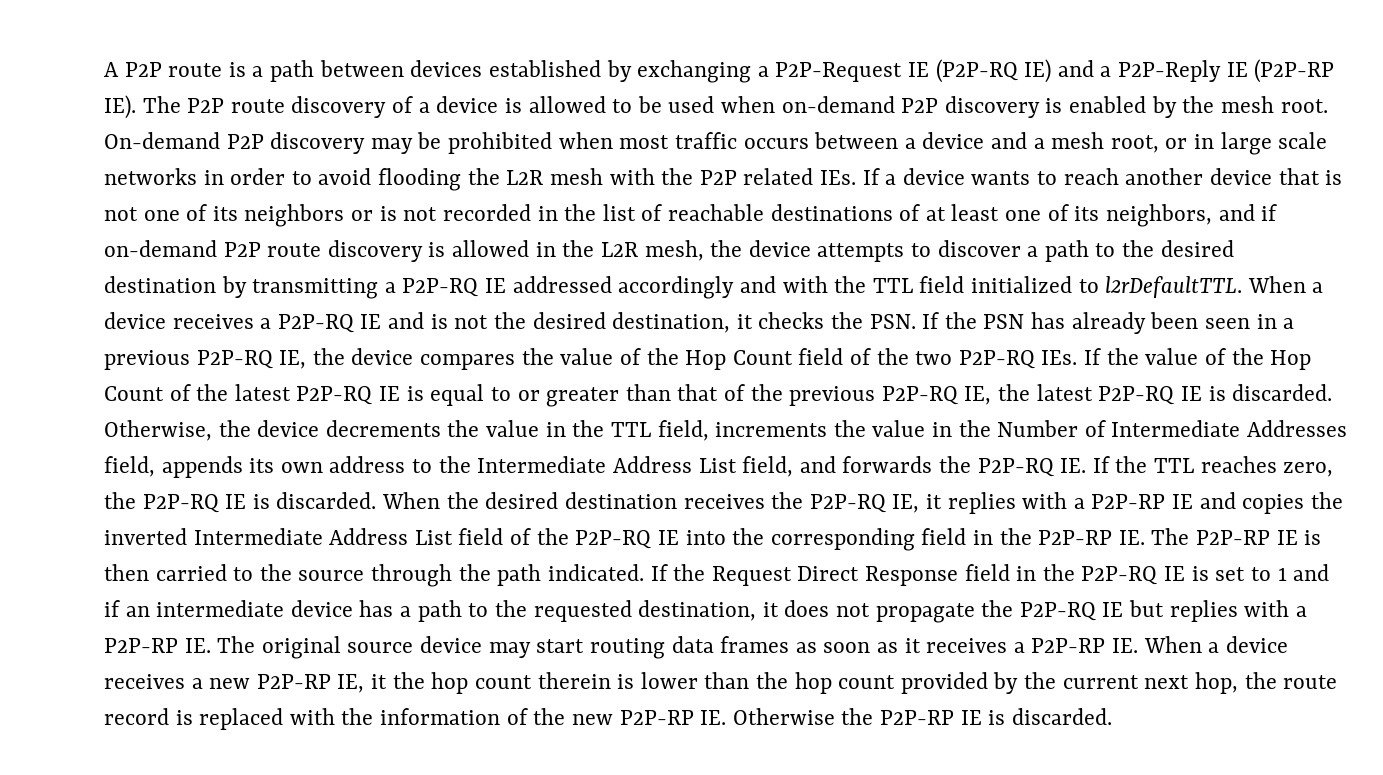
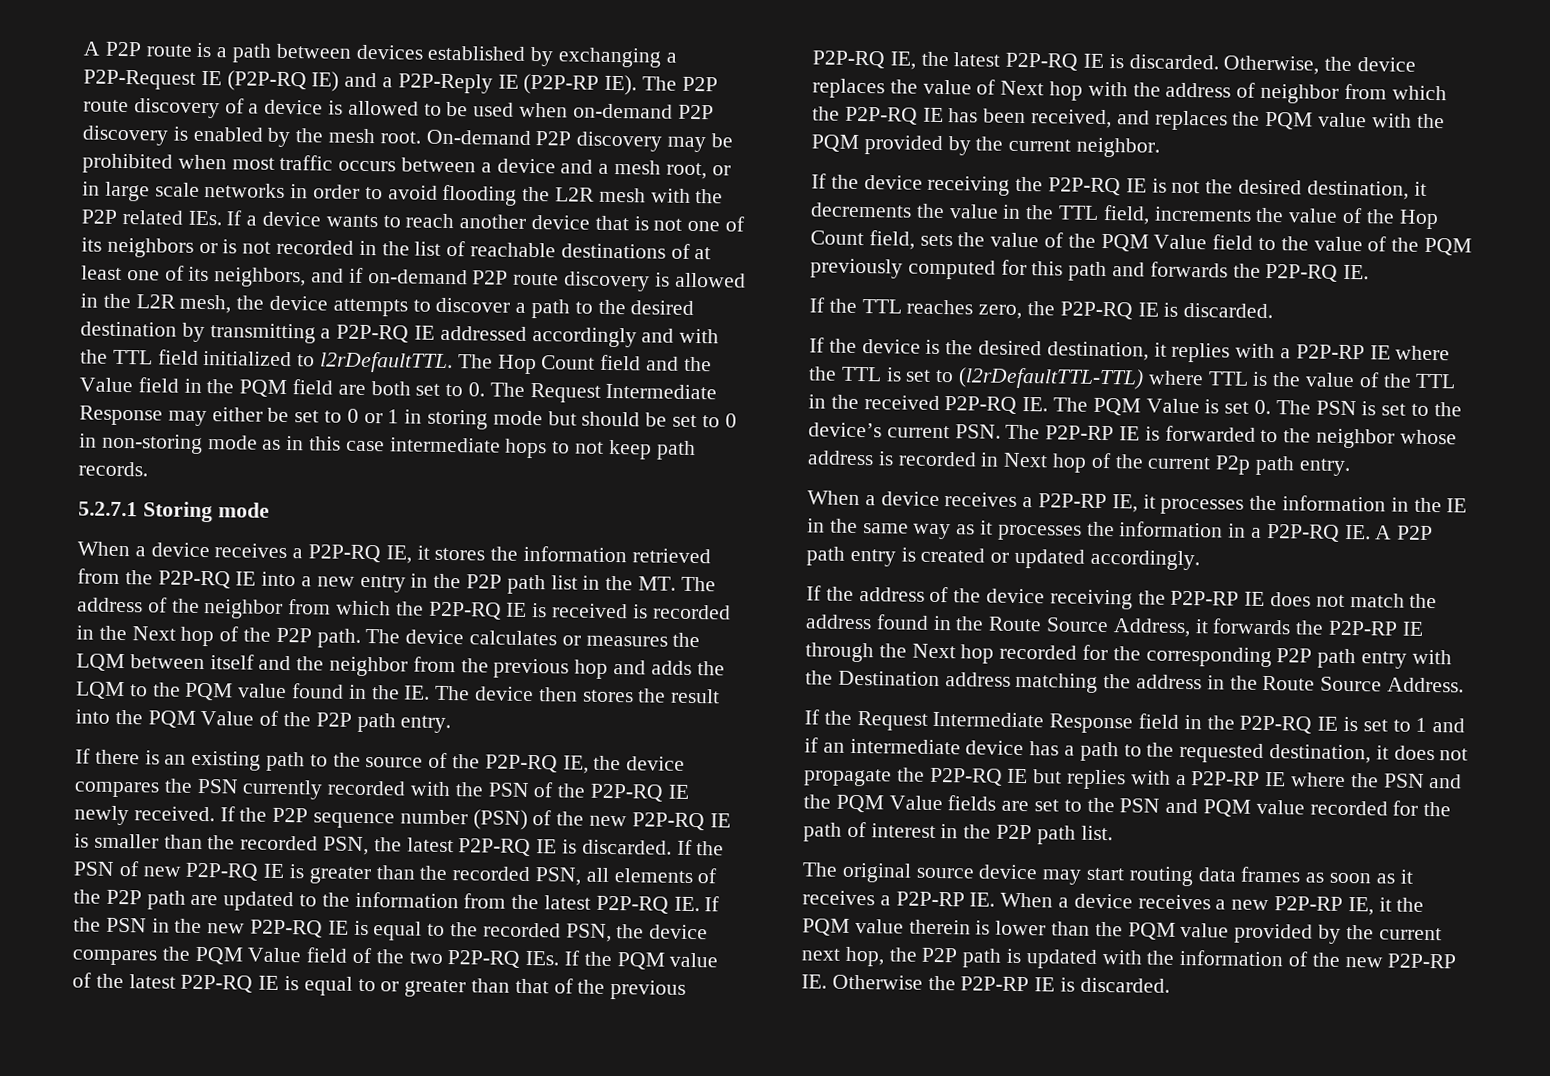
(1243, 287) none -> [457,354,712,375] [79,377,718,403] [79,405,737,430] [79,433,696,461] [78,461,148,477] [78,501,270,523] The Hop Count field and the Value field in the PQM field are both set to 0. The Request Intermediate Response may either be set to 0 or 1 in storing mode but should be set to 0 in non-storing mode as in this case intermediate hops to not keep path records. // 5.2.7.1 Storing mode //
[360,312,1295,334] [104,350,190,370] IE and is not the desired destination, it checks the PSN. If the PSN has already been seen in a previous -> [385,545,711,564] [77,568,716,595] [77,597,731,620] [76,625,701,648] [76,653,725,679] [75,681,721,704] [75,709,452,734] [75,748,481,772] IE, it stores the information retrieved from the P2P-RQ IE into a new entry in the P2P path list in the MT. The address of the neighbor from which the P2P-RQ IE is received is recorded in the Next hop of the P2P path. The device calculates or measures the LQM between itself and the neighbor from the previous hop and adds the LQM to the PQM value found in the IE. The device then stores the result into the PQM Value of the P2P path entry. // If there is an existing path to the source of the
[560,348,793,370] value of the Hop Count -> [196,778,689,802] [74,805,731,831] [74,833,725,857] [73,861,718,886] [73,889,721,914] [73,917,709,943] [72,946,302,966] PSN currently recorded with the PSN of the P2P-RQ IE newly received. If the P2P sequence number (PSN) of the new P2P-RQ IE is smaller than the recorded PSN, the latest P2P-RQ IE is discarded. If the PSN of new P2P-RQ IE is greater than the recorded PSN, all elements of the P2P path are updated to the information from the latest P2P-RQ IE. If the PSN in the new P2P-RQ IE is equal to the recorded PSN, the device compares the PQM Value
[1145,348,1312,370] [104,384,229,401] value of the Hop Count of the -> [616,952,719,970] [72,972,124,989] PQM value of the
(320, 428) none -> [812,78,1447,104] [812,106,1445,131] [811,134,1161,158] [811,173,1427,200] replaces the value of Next hop with the address of neighbor from which the P2P-RQ IE has been received, and replaces the PQM value with the PQM provided by the current neighbor. // If the device receiving the P2P-RQ IE is not the desired destination, it
[931,420,1348,437] [104,456,794,478] in the Number of Intermediate Addresses field, appends its own address to the Intermediate Address List field, -> [1342,207,1439,230] [810,230,1473,256] [810,258,1108,282] of the Hop Count field, sets the value of the PQM Value field to the value of the PQM previously computed for this path
(1087, 465) none -> (1370, 272) //
[382,492,920,513] When the desired destination receives the P2P-RQ IE, -> [809,337,1149,361] // If the device is the desired destination,
[1199,492,1343,514] [104,528,1322,551] [104,564,644,587] and copies the inverted Intermediate Address List field of the P2P-RQ IE into the corresponding field in the P2P-RP IE. The P2P-RP IE is then carried to the source through the path indicated. -> [1395,345,1451,361] [808,366,1457,390] [808,394,1462,417] [808,422,1457,449] [807,450,1351,477] [807,490,1468,515] [807,518,1434,542] [806,546,1200,571] [806,585,1438,610] [805,614,1424,638] [805,642,1452,669] [805,670,1465,693] where the TTL is set to (l2rDefaultTTL-TTL) where TTL is the value of the TTL in the received P2P-RQ IE. The PQM Value is set 0. The PSN is set to the device’s current PSN. The P2P-RP IE is forwarded to the neighbor whose address is recorded in Next hop of the current P2p path entry. // When a device receives a P2P-RP IE, it processes the information in the IE in the same way as it processes the information in a P2P-RQ IE. A P2P path entry is created or updated accordingly. // If the address of the device receiving the P2P-RP IE does not match the address found in the Route Source Address, it forwards the P2P-RP IE through the Next hop recorded for the corresponding P2P path entry with the Destination address matching the address in the Route Source Address. //
[797,566,860,581] Direct -> [932,711,1045,728] Intermediate
[184,638,211,653] IE. -> [1265,772,1463,789] [803,794,1452,817] [803,821,1113,845] IE where the PSN and the PQM Value fields are set to the PSN and PQM value recorded for the path of interest in the P2P path list. //
[431,672,532,694] hop count -> [802,918,904,936] PQM value
[794,672,896,694] hop count -> [1127,922,1230,940] PQM value
[1283,675,1338,689] [104,708,284,730] route record is replaced -> [921,947,1097,969] P2P path is updated

